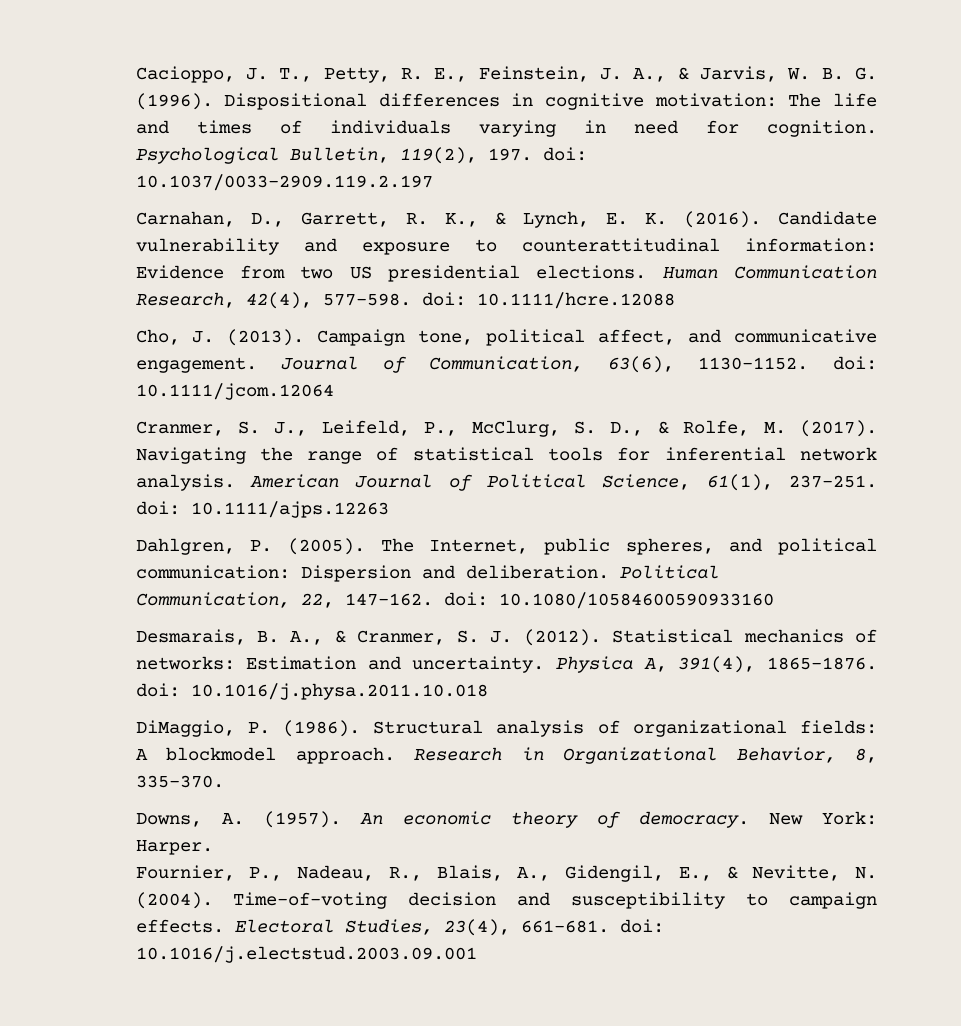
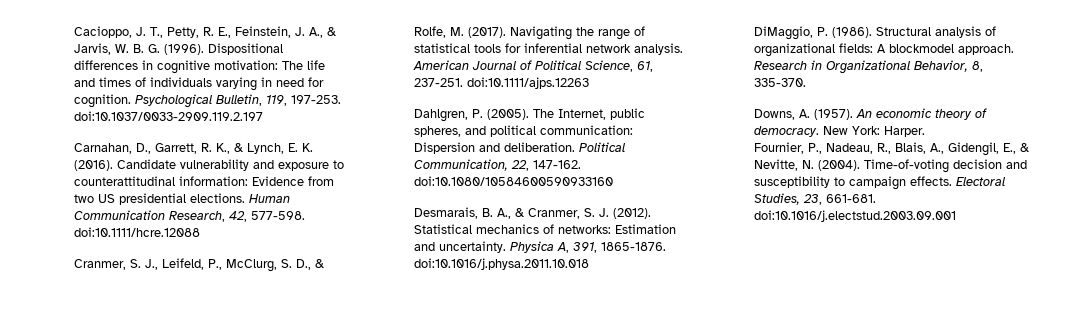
[399,147,587,164] [135,174,433,191] 119(2), 197. doi: 10.1037/0033-2909.119.2.197 -> [265,95,341,106] [73,111,263,121] 119, 197-253. doi:10.1037/0033-2909.119.2.197
[245,292,675,309] [135,329,877,346] [135,356,877,373] [135,383,334,400] 42(4), 577-598. doi: 10.1111/hcre.12088 // Cho, J. (2013). Campaign tone, political affect, and communicative engagement. Journal of Communication, 63(6), 1130-1152. doi: 10.1111/jcom.12064 -> [228,211,305,222] [73,227,200,237] 42, 577-598. doi:10.1111/hcre.12088
[706,474,877,491] [135,501,389,518] 61(1), 237-251. doi: 10.1111/ajps.12263 -> [636,61,653,72] [413,77,589,89] 61, 237-251. doi:10.1111/ajps.12263
[443,592,774,609] doi: 10.1080/10584600590933160 -> [413,176,613,186] doi:10.1080/10584600590933160
[678,656,877,673] [135,683,488,700] 391(4), 1865-1876. doi: 10.1016/j.physa.2011.10.018 -> [572,242,666,253] [413,258,589,270] 391, 1865-1876. doi:10.1016/j.physa.2011.10.018
[443,919,664,936] [135,946,477,963] 23(4), 661-681. doi: 10.1016/j.electstud.2003.09.001 -> [802,194,876,205] [753,210,956,222] 23, 661-681. doi:10.1016/j.electstud.2003.09.001

